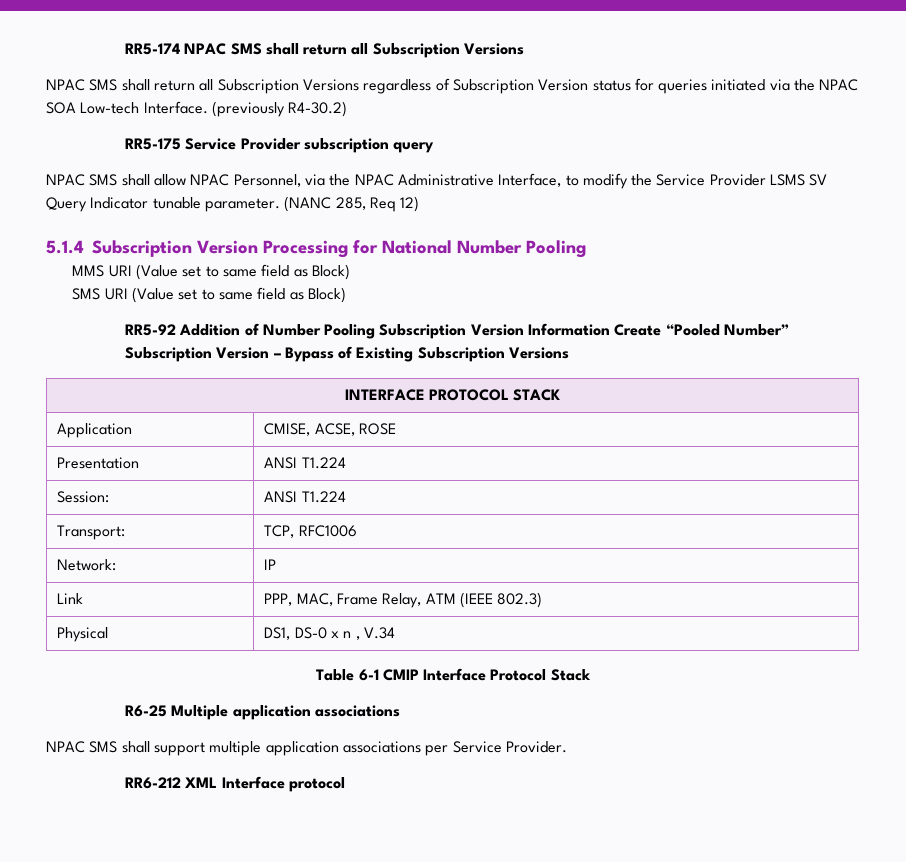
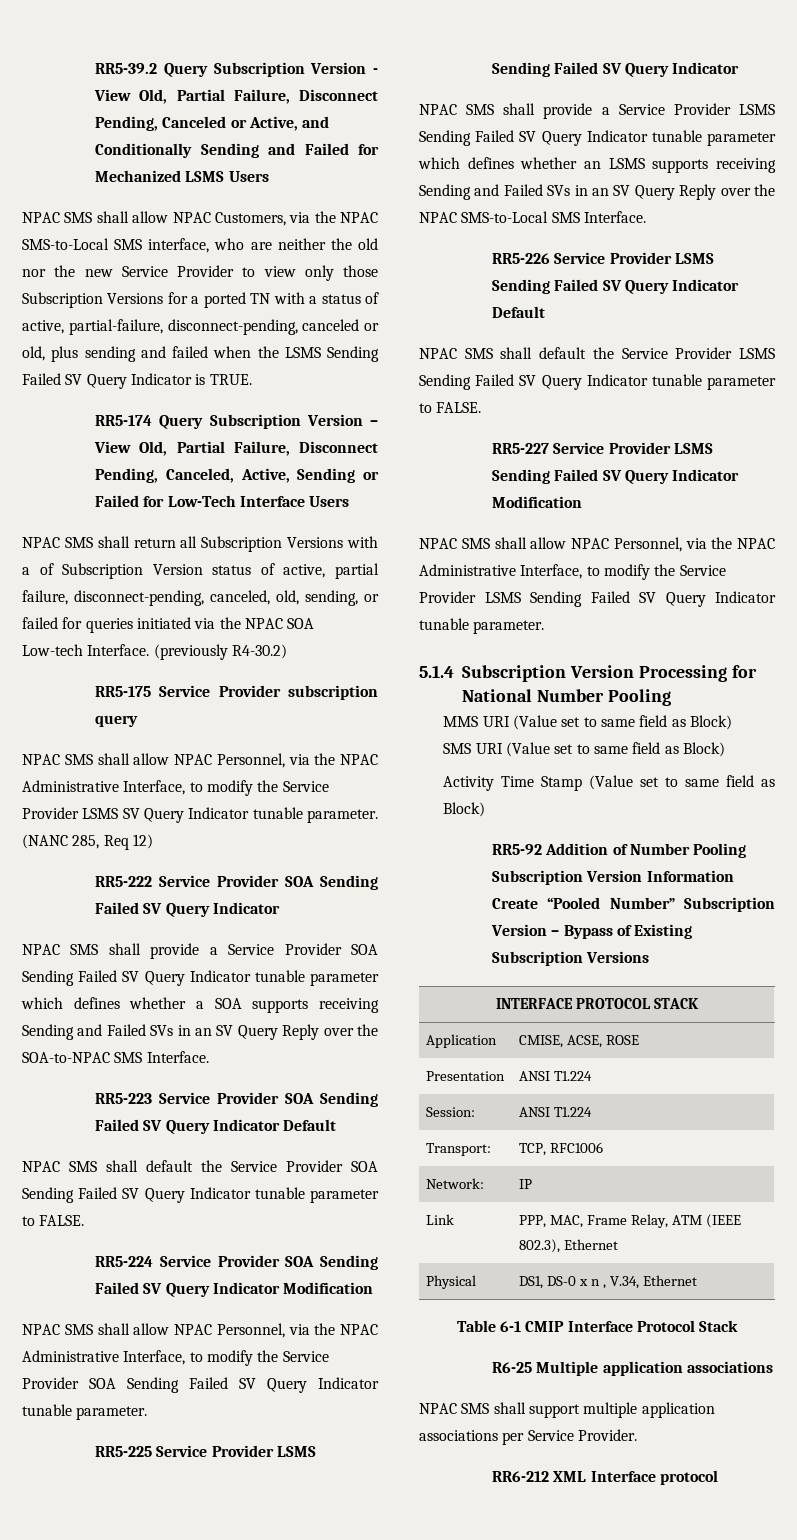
[124,43,525,58] [46,79,432,94] RR5-174 NPAC SMS shall return all Subscription Versions // NPAC SMS shall return all Subscription Versions regardless -> [95,62,378,77] [94,89,378,104] [95,116,330,131] [95,143,379,158] [95,170,269,182] [22,211,378,226] [22,238,378,253] [22,265,378,281] [22,292,380,308] [22,319,379,335] [22,346,379,362] [22,373,252,389] [95,414,378,429] [94,441,378,456] [95,468,379,483] [95,495,350,507] [22,536,378,552] [22,567,30,575] RR5-39.2 Query Subscription Version - View Old, Partial Failure, Disconnect Pending, Canceled or Active, and Conditionally Sending and Failed for Mechanized LSMS Users // NPAC SMS shall allow NPAC Customers, via the NPAC SMS-to-Local SMS interface, who are neither the old nor the new Service Provider to view only those Subscription Versions for a ported TN with a status of active, partial-failure, disconnect-pending, canceled or old, plus sending and failed when the LSMS Sending Failed SV Query Indicator is TRUE. // RR5-174 Query Subscription Version – View Old, Partial Failure, Disconnect Pending, Canceled, Active, Sending or Failed for Low-Tech Interface Users // NPAC SMS shall return all Subscription Versions with a
(631, 85) none -> [260,563,379,579] [22,590,379,606] [22,617,58,629] of active, partial failure, disconnect-pending, canceled, old, sending, or failed
(420, 204) none -> [95,875,378,890] [95,902,281,917] [22,943,378,959] [22,970,380,986] [21,997,379,1013] [22,1024,378,1040] [22,1051,209,1063] [95,1092,378,1107] [95,1119,337,1134] [22,1160,378,1172] [22,1187,380,1203] [22,1215,85,1226] [95,1255,378,1270] [95,1282,374,1297] [22,1323,378,1338] [22,1350,329,1366] [22,1377,379,1393] [22,1404,148,1420] [95,1445,317,1457] [492,62,740,77] [419,103,775,119] [419,130,776,146] [418,157,776,173] [419,184,775,200] [419,211,646,223] [492,252,715,264] [492,279,740,294] [492,306,546,318] [419,347,775,359] [419,374,776,390] [419,402,482,413] [492,442,714,454] [492,469,740,484] [492,496,583,508] [419,537,775,552] [419,564,726,580] [419,591,776,607] [419,618,545,634] // RR5-222 Service Provider SOA Sending Failed SV Query Indicator // NPAC SMS shall provide a Service Provider SOA Sending Failed SV Query Indicator tunable parameter which defines whether a SOA supports receiving Sending and Failed SVs in an SV Query Reply over the SOA-to-NPAC SMS Interface. // RR5-223 Service Provider SOA Sending Failed SV Query Indicator Default // NPAC SMS shall default the Service Provider SOA Sending Failed SV Query Indicator tunable parameter to FALSE. // RR5-224 Service Provider SOA Sending Failed SV Query Indicator Modification // NPAC SMS shall allow NPAC Personnel, via the NPAC Administrative Interface, to modify the Service Provider SOA Sending Failed SV Query Indicator tunable parameter. // RR5-225 Service Provider LSMS Sending Failed SV Query Indicator // NPAC SMS shall provide a Service Provider LSMS Sending Failed SV Query Indicator tunable parameter which defines whether an LSMS supports receiving Sending and Failed SVs in an SV Query Reply over the NPAC SMS-to-Local SMS Interface. // RR5-226 Service Provider LSMS Sending Failed SV Query Indicator Default // NPAC SMS shall default the Service Provider LSMS Sending Failed SV Query Indicator tunable parameter to FALSE. // RR5-227 Service Provider LSMS Sending Failed SV Query Indicator Modification // NPAC SMS shall allow NPAC Personnel, via the NPAC Administrative Interface, to modify the Service Provider LSMS Sending Failed SV Query Indicator tunable parameter.
(346, 295) none -> [443,775,776,791] [443,802,486,817] // Activity Time Stamp (Value set to same field as Block)
[497,592,543,608] 802.3) -> [519,1239,619,1253] 802.3), Ethernet
[364,627,396,639] V.34 -> [609,1275,697,1289] V.34, Ethernet

